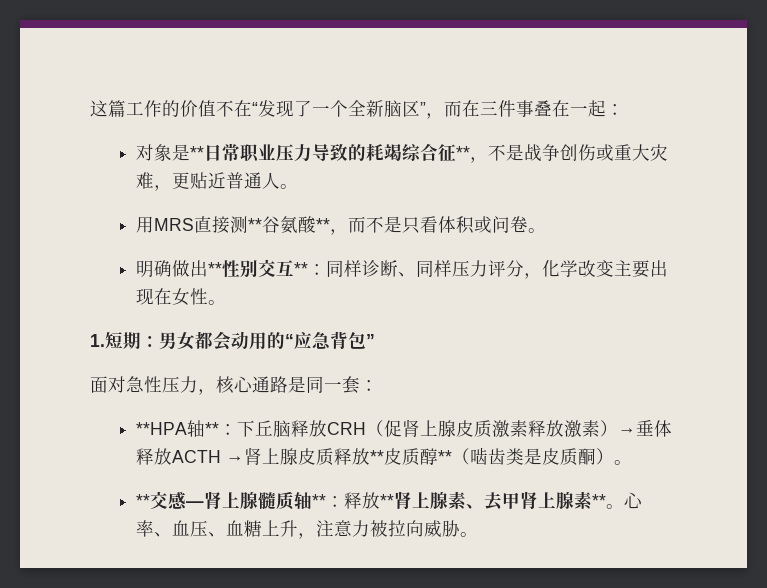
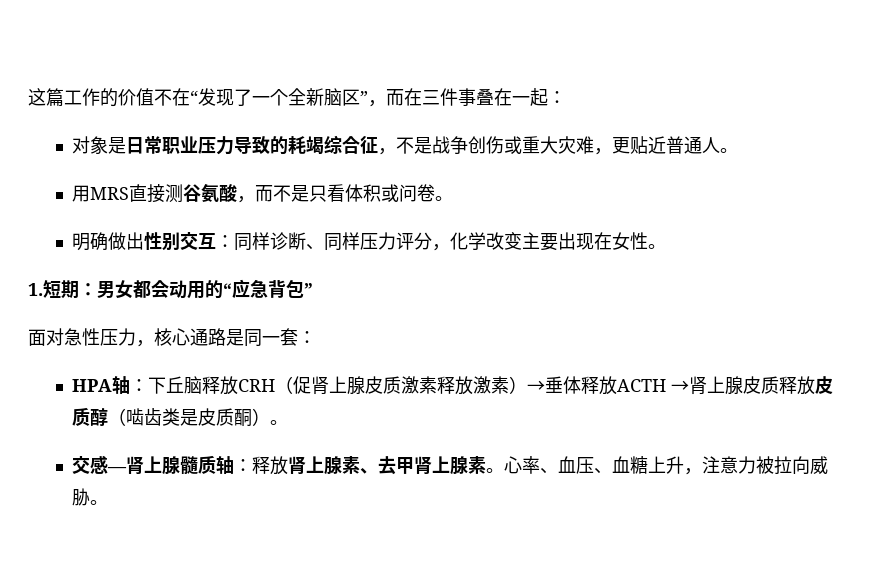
[189,146,204,159] ** -> (126, 145) none
[455,146,470,159] ** -> (378, 145) none
[247,216,330,234] **谷氨酸** -> [182,184,237,202] 谷氨酸
[207,262,222,275] ** -> (144, 241) none
[293,262,308,275] ** -> (216, 241) none
[135,420,219,437] **HPA轴** -> [71,376,130,394] HPA轴
[369,448,452,466] **皮质醇** -> [814,376,833,395] [71,407,108,426] 皮质醇
[135,494,150,507] ** -> (288, 422) none
[311,492,394,509] **：释放** -> [233,456,288,475] ：释放
[591,494,606,507] ** -> (486, 465) none

